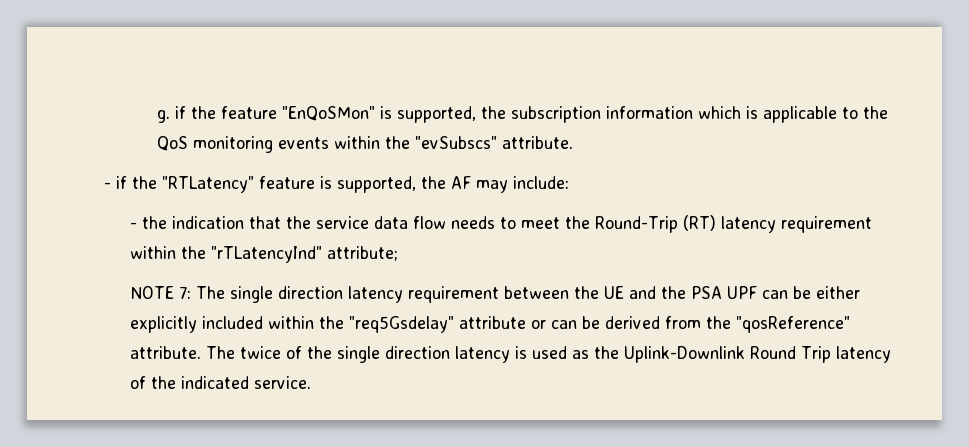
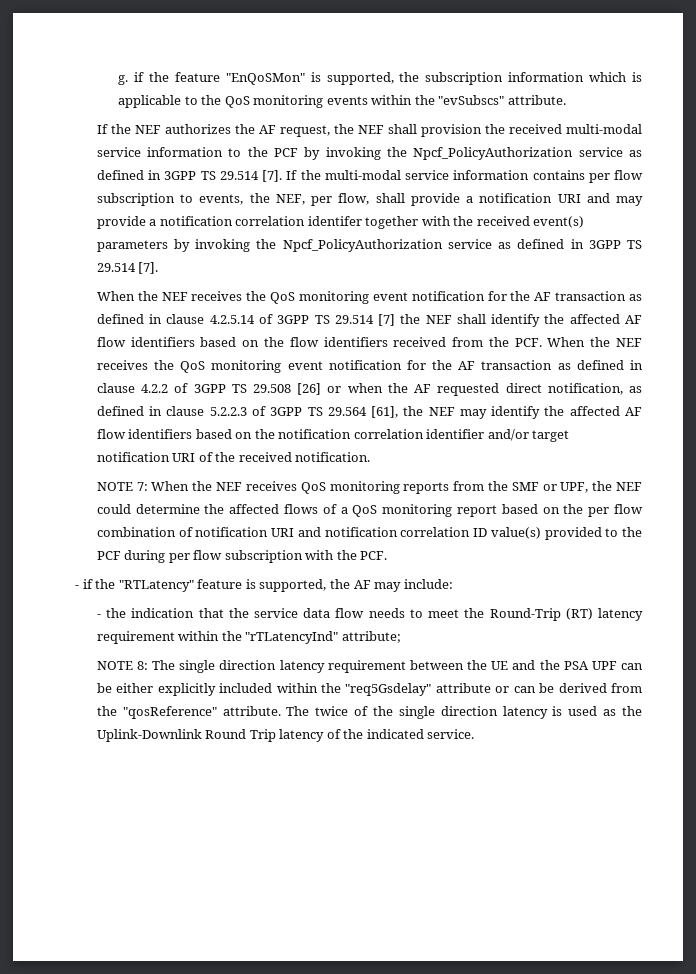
(573, 142) none -> [96,124,642,137] [96,147,643,160] [96,170,643,183] [96,193,643,206] [96,216,585,229] [96,239,642,252] [96,262,159,274] [96,291,642,304] [96,314,642,327] [96,337,642,347] [96,360,643,373] [96,383,642,396] [96,406,642,419] [96,429,570,442] [96,452,371,462] [96,481,642,494] [96,504,643,517] [96,527,643,540] [96,550,388,563] // If the NEF authorizes the AF request, the NEF shall provision the received multi-modal service information to the PCF by invoking the Npcf_PolicyAuthorization service as defined in 3GPP TS 29.514 [7]. If the multi-modal service information contains per flow subscription to events, the NEF, per flow, shall provide a notification URI and may provide a notification correlation identifer together with the received event(s) parameters by invoking the Npcf_PolicyAuthorization service as defined in 3GPP TS 29.514 [7]. // When the NEF receives the QoS monitoring event notification for the AF transaction as defined in clause 4.2.5.14 of 3GPP TS 29.514 [7] the NEF shall identify the affected AF flow identifiers based on the flow identifiers received from the PCF. When the NEF receives the QoS monitoring event notification for the AF transaction as defined in clause 4.2.2 of 3GPP TS 29.508 [26] or when the AF requested direct notification, as defined in clause 5.2.2.3 of 3GPP TS 29.564 [61], the NEF may identify the affected AF flow identifiers based on the notification correlation identifier and/or target notification URI of the received notification. // NOTE 7: When the NEF receives QoS monitoring reports from the SMF or UPF, the NEF could determine the affected flows of a QoS monitoring report based on the per flow combination of notification URI and notification correlation ID value(s) provided to the PCF during per flow subscription with the PCF.
[179,286,192,299] 7: -> [136,661,148,670] 8:

